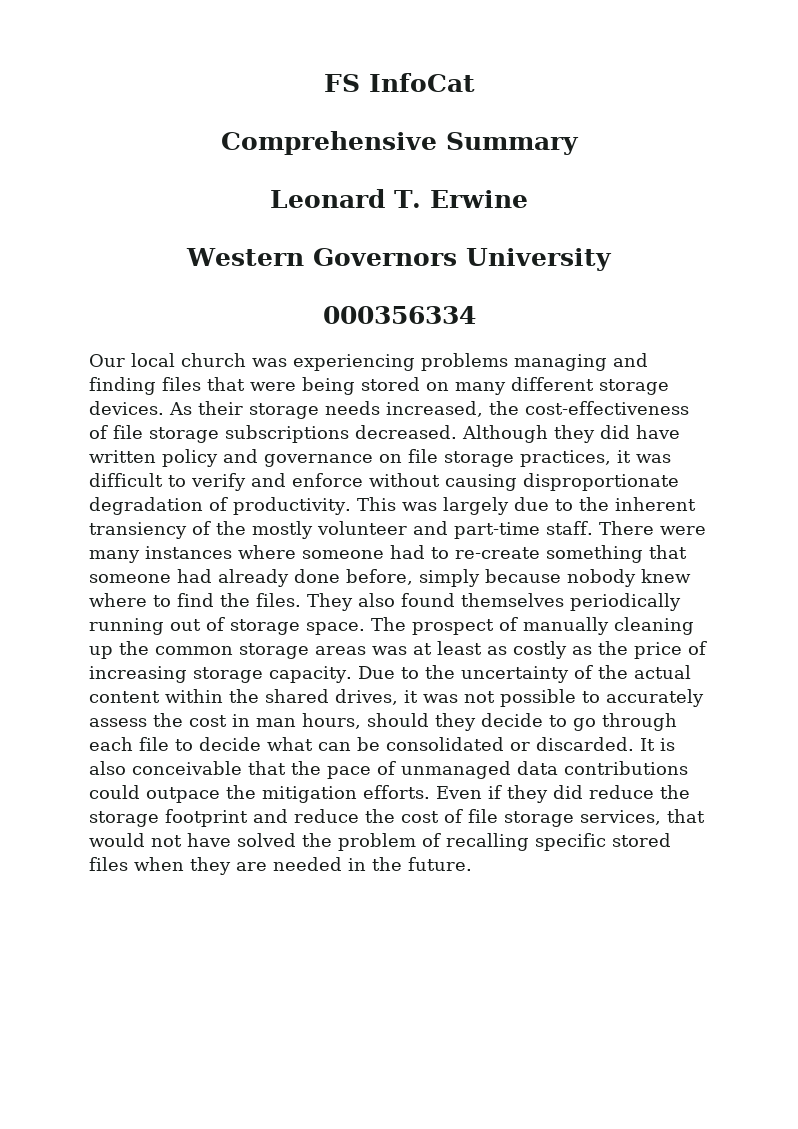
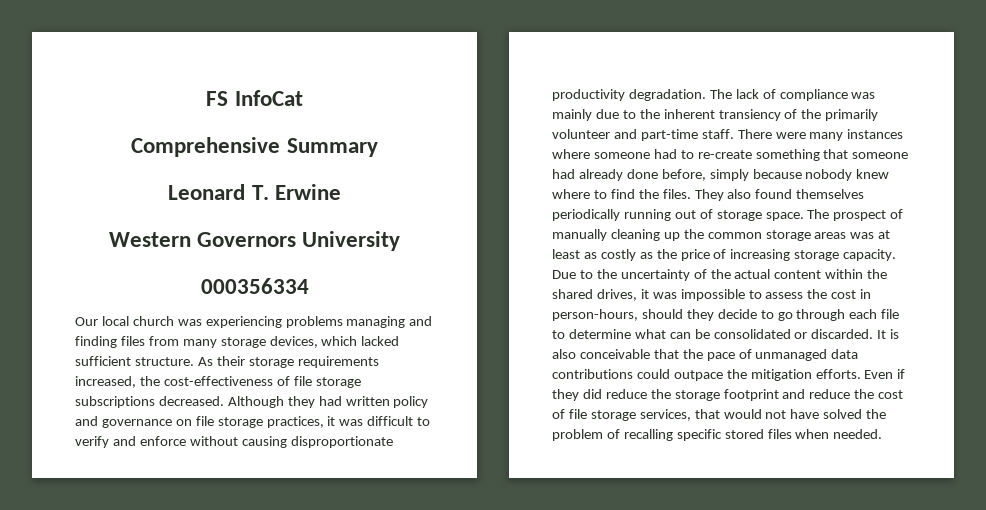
[207,377,669,395] [89,401,164,415] that were being stored on many different storage devices. -> [148,336,400,348] [75,356,194,366] from many storage devices, which lacked sufficient structure.
[325,401,380,415] needs -> [297,356,379,368] requirements
[600,425,680,439] did have -> [318,396,342,406] had
[89,497,509,515] degradation of productivity. This was largely -> [552,89,876,101] [552,109,592,121] productivity degradation. The lack of compliance was mainly
[252,521,313,539] mostly -> [825,109,879,121] primarily
[464,689,704,707] not possible to accurately -> [680,289,762,301] impossible to
[256,713,361,729] man hours, -> [552,309,638,321] person-hours,
[199,737,261,751] decide -> [568,329,631,339] determine
[190,857,472,875] they are needed in the future. -> [833,429,883,439] needed.

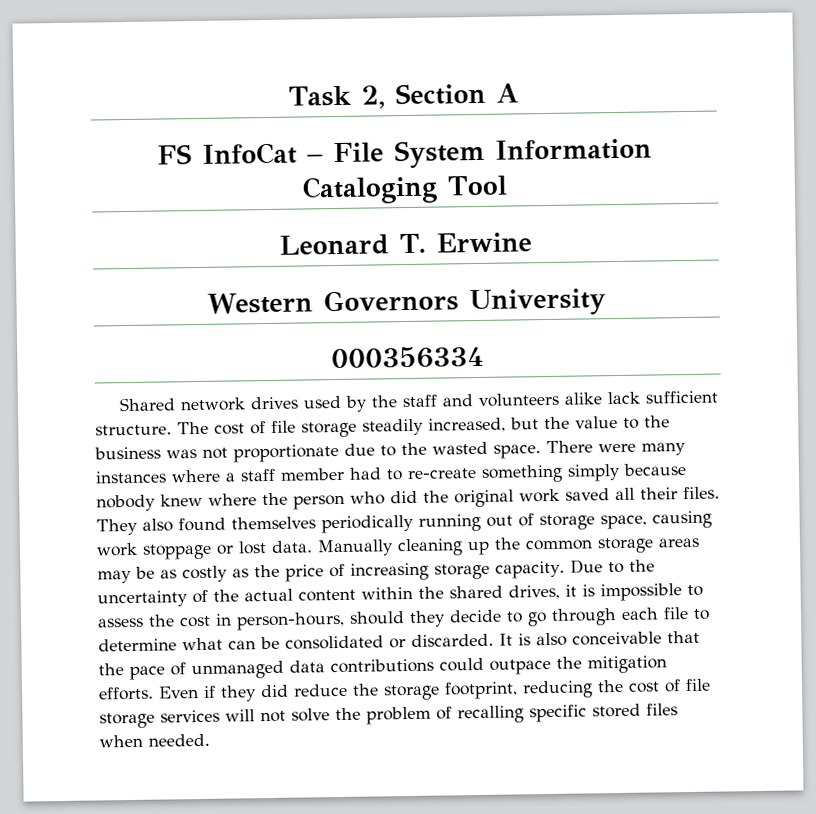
[206,90,303,106] [131,137,378,157] FS InfoCat // Comprehensive Summary -> [287,82,520,109] [157,138,652,169] [302,175,508,205] Task 2, Section A // FS InfoCat – File System Information Cataloging Tool
[75,316,433,328] [75,336,400,348] [75,356,379,368] [75,376,361,388] [75,396,429,408] [75,416,431,428] [75,436,393,448] [552,89,876,101] [552,109,879,121] [552,129,734,141] Our local church was experiencing problems managing and finding files from many storage devices, which lacked sufficient structure. As their storage requirements increased, the cost-effectiveness of file storage subscriptions decreased. Although they had written policy and governance on file storage practices, it was difficult to verify and enforce without causing disproportionate productivity degradation. The lack of compliance was mainly due to the inherent transiency of the primarily volunteer and part-time staff. -> [119,390,719,412] [95,415,670,438] [94,441,541,463] Shared network drives used by the staff and volunteers alike lack sufficient structure. The cost of file storage steadily increased, but the value to the business was not proportionate due to the wasted space.
[593,152,650,159] someone -> [225,467,345,482] a staff member
[823,149,909,159] [552,169,706,181] that someone had already done before, -> (563, 473) none
[593,189,659,199] to find the -> [262,487,678,510] the person who did the original work saved all their
[765,209,904,221] [552,229,607,241] space. The prospect of manually -> [600,510,712,530] [96,539,394,560] space, causing work stoppage or lost data. Manually
[850,230,891,239] [552,249,580,259] was at least -> [97,566,155,584] may be
[652,292,677,299] was -> [582,584,595,597] is
[723,389,851,401] footprint and reduce -> [444,680,593,700] footprint, reducing
[639,409,863,421] services, that would not have solved -> [160,708,330,723] services will not solve

